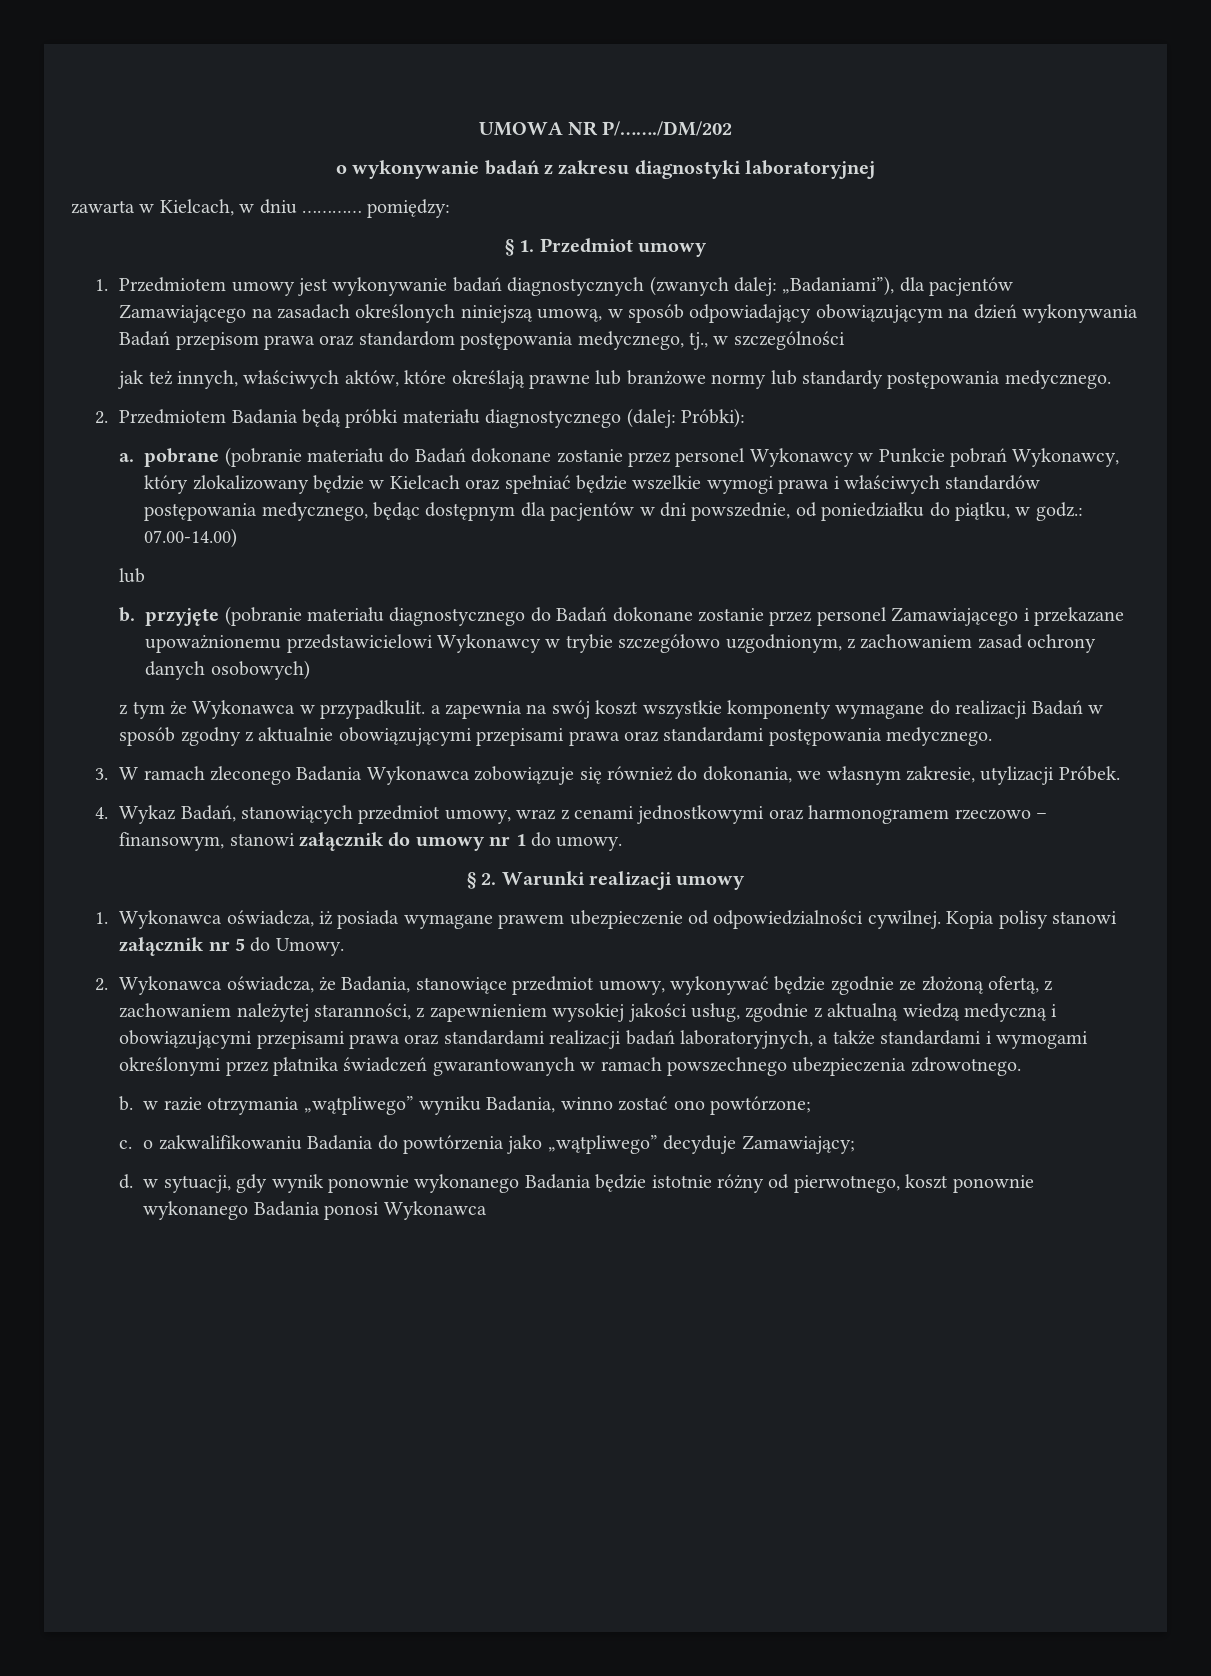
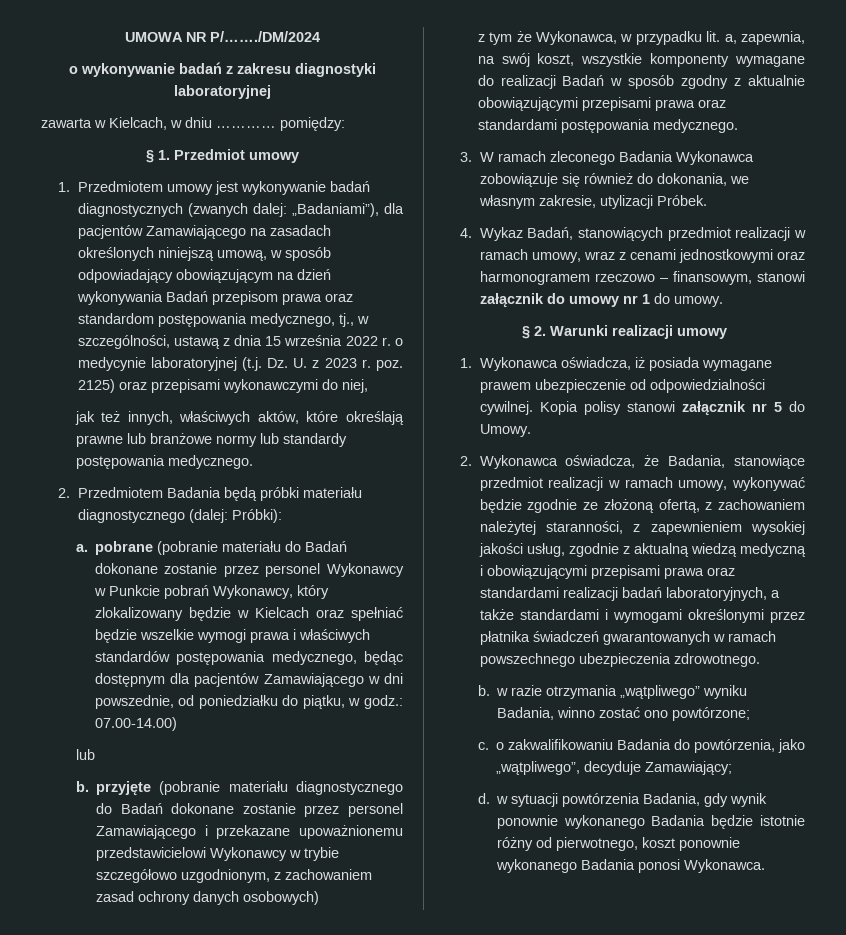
[602,121,733,136] P/……./DM/202 -> [209,31,320,42] P/……./DM/2024
[733,331,845,350] szczególności -> [77,335,403,349] [77,357,404,371] [77,379,368,393] szczególności, ustawą z dnia 15 września 2022 r. o medycynie laboratoryjnej (t.j. Dz. U. z 2023 r. poz. 2125) oraz przepisami wykonawczymi do niej,
(635, 511) none -> [263,673,364,687] Zamawiającego
[192,700,523,719] Wykonawca w przypadkulit. a zapewnia -> [535,31,805,45] Wykonawca, w przypadku lit. a, zapewnia,
[595,700,639,715] koszt -> [537,53,575,66] koszt,
(441, 814) none -> [735,227,806,241] [479,249,528,260] realizacji w ramach
(595, 985) none -> [548,477,673,491] realizacji w ramach
[403,1135,658,1154] powtórzenia jako „wątpliwego” -> [693,739,805,753] [495,761,580,775] powtórzenia, jako „wątpliwego”,
[163,1175,231,1193] sytuacji, -> [510,793,700,807] sytuacji powtórzenia Badania,
[383,1201,487,1220] Wykonawca -> [683,859,765,873] Wykonawca.

